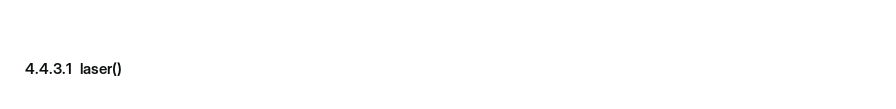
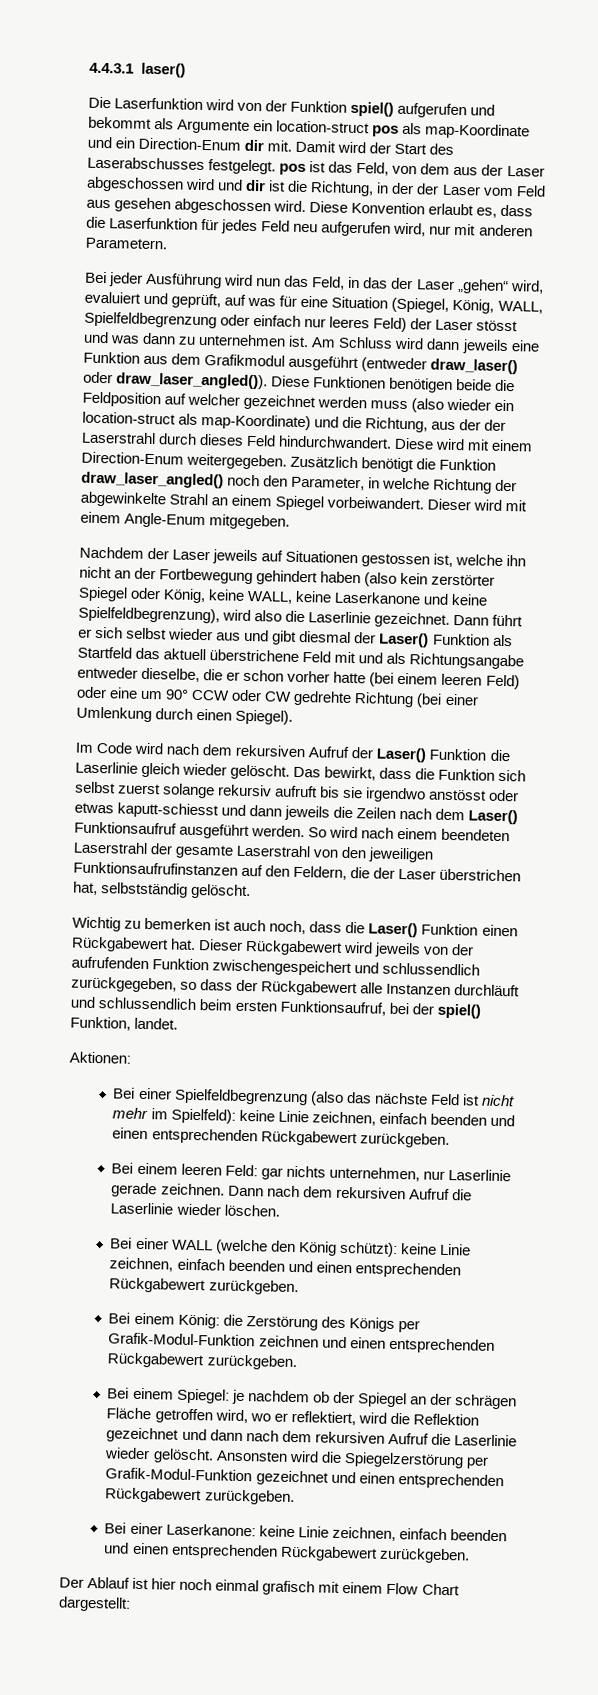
(122, 69) none -> [88,96,496,119] [88,116,531,140] [87,136,455,155] [87,156,545,177] [86,176,546,197] [86,197,534,218] [86,216,533,237] [85,237,167,250] [85,271,544,295] [84,291,543,314] [84,311,519,333] [83,331,540,355] [83,351,519,375] [83,371,516,393] [82,391,515,413] [82,411,507,433] [81,431,534,452] [81,451,497,473] [81,471,518,494] [80,491,528,512] [80,511,291,530] [79,546,527,568] [79,566,496,587] [78,586,489,606] [78,606,524,628] [78,626,513,648] [77,646,525,670] [77,666,520,690] [76,686,479,708] [76,706,294,725] [75,741,510,763] [75,761,527,782] [75,781,520,803] [74,802,519,825] [74,821,511,842] [73,841,435,863] [73,861,522,882] [73,881,252,900] [72,916,518,938] [71,936,475,958] [71,956,481,977] [71,976,521,997] [70,996,482,1019] [70,1016,179,1031] [69,1051,131,1064] [113,1087,515,1107] [112,1107,515,1127] [112,1127,450,1149] [111,1162,511,1182] [111,1182,472,1201] [110,1202,280,1217] [110,1237,471,1258] [109,1257,461,1279] [109,1277,299,1296] [108,1312,420,1333] [108,1332,495,1354] [107,1352,297,1371] [107,1387,517,1410] [106,1407,479,1426] [106,1427,517,1447] [104,1447,489,1469] [105,1467,504,1490] [105,1487,295,1506] [104,1522,507,1542] [104,1542,470,1564] [59,1576,460,1596] [58,1596,131,1612] // Die Laserfunktion wird von der Funktion spiel() aufgerufen und bekommt als Argumente ein location-struct pos als map-Koordinate und ein Direction-Enum dir mit. Damit wird der Start des Laserabschusses festgelegt. pos ist das Feld, von dem aus der Laser abgeschossen wird und dir ist die Richtung, in der der Laser vom Feld aus gesehen abgeschossen wird. Diese Konvention erlaubt es, dass die Laserfunktion für jedes Feld neu aufgerufen wird, nur mit anderen Parametern. // Bei jeder Ausführung wird nun das Feld, in das der Laser „gehen“ wird, evaluiert und geprüft, auf was für eine Situation (Spiegel, König, WALL, Spielfeldbegrenzung oder einfach nur leeres Feld) der Laser stösst und was dann zu unternehmen ist. Am Schluss wird dann jeweils eine Funktion aus dem Grafikmodul ausgeführt (entweder draw_laser() oder draw_laser_angled()). Diese Funktionen benötigen beide die Feldposition auf welcher gezeichnet werden muss (also wieder ein location-struct als map-Koordinate) und die Richtung, aus der der Laserstrahl durch dieses Feld hindurchwandert. Diese wird mit einem Direction-Enum weitergegeben. Zusätzlich benötigt die Funktion draw_laser_angled() noch den Parameter, in welche Richtung der abgewinkelte Strahl an einem Spiegel vorbeiwandert. Dieser wird mit einem Angle-Enum mitgegeben. // Nachdem der Laser jeweils auf Situationen gestossen ist, welche ihn nicht an der Fortbewegung gehindert haben (also kein zerstörter Spiegel oder König, keine WALL, keine Laserkanone und keine Spielfeldbegrenzung), wird also die Laserlinie gezeichnet. Dann führt er sich selbst wieder aus und gibt diesmal der Laser() Funktion als Startfeld das aktuell überstrichene Feld mit und als Richtungsangabe entweder dieselbe, die er schon vorher hatte (bei einem leeren Feld) oder eine um 90° CCW oder CW gedrehte Richtung (bei einer Umlenkung durch einen Spiegel). // Im Code wird nach dem rekursiven Aufruf der Laser() Funktion die Laserlinie gleich wieder gelöscht. Das bewirkt, dass die Funktion sich selbst zuerst solange rekursiv aufruft bis sie irgendwo anstösst oder etwas kaputt-schiesst und dann jeweils die Zeilen nach dem Laser() Funktionsaufruf ausgeführt werden. So wird nach einem beendeten Laserstrahl der gesamte Laserstrahl von den jeweiligen Funktionsaufrufinstanzen auf den Feldern, die der Laser überstrichen hat, selbstständig gelöscht. // Wichtig zu bemerken ist auch noch, dass die Laser() Funktion einen Rückgabewert hat. Dieser Rückgabewert wird jeweils von der aufrufenden Funktion zwischengespeichert und schlussendlich zurückgegeben, so dass der Rückgabewert alle Instanzen durchläuft und schlussendlich beim ersten Funktionsaufruf, bei der spiel() Funktion, landet. // Aktionen: // Bei einer Spielfeldbegrenzung (also das nächste Feld ist nicht mehr im Spielfeld): keine Linie zeichnen, einfach beenden und einen entsprechenden Rückgabewert zurückgeben. // Bei einem leeren Feld: gar nichts unternehmen, nur Laserlinie gerade zeichnen. Dann nach dem rekursiven Aufruf die Laserlinie wieder löschen. // Bei einer WALL (welche den König schützt): keine Linie zeichnen, einfach beenden und einen entsprechenden Rückgabewert zurückgeben. // Bei einem König: die Zerstörung des Königs per Grafik-Modul-Funktion zeichnen und einen entsprechenden Rückgabewert zurückgeben. // Bei einem Spiegel: je nachdem ob der Spiegel an der schrägen Fläche getroffen wird, wo er reflektiert, wird die Reflektion gezeichnet und dann nach dem rekursiven Aufruf die Laserlinie wieder gelöscht. Ansonsten wird die Spiegelzerstörung per Grafik-Modul-Funktion gezeichnet und einen entsprechenden Rückgabewert zurückgeben. // Bei einer Laserkanone: keine Linie zeichnen, einfach beenden und einen entsprechenden Rückgabewert zurückgeben. // Der Ablauf ist hier noch einmal grafisch mit einem Flow Chart dargestellt:

